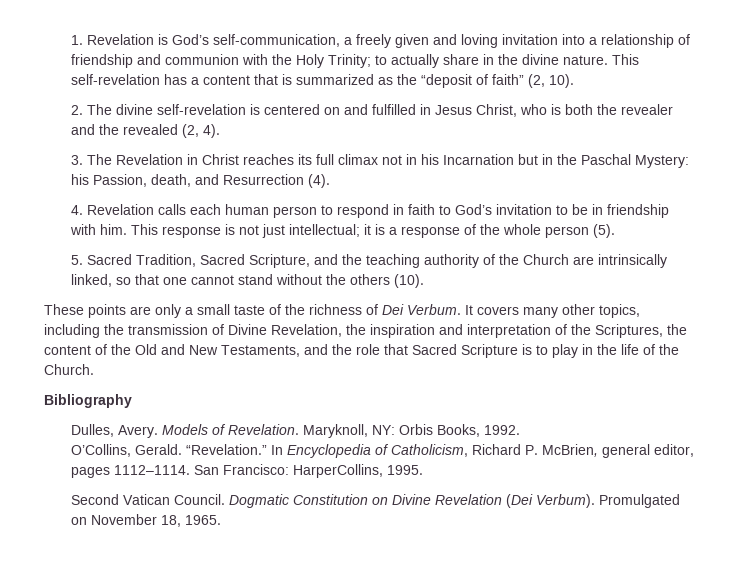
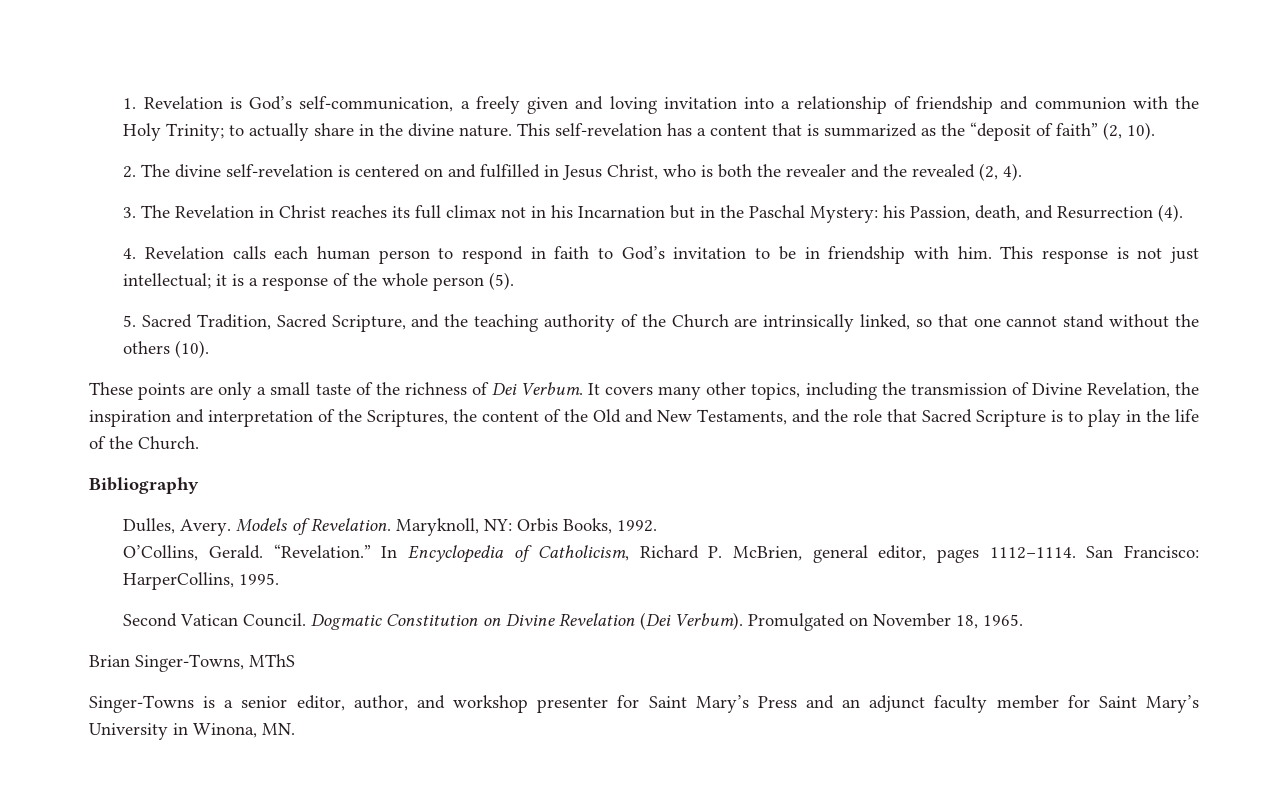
(221, 520) none -> [89,654,295,672] [89,695,1199,713] [89,723,295,740] // Brian Singer-Towns, MThS // Singer-Towns is a senior editor, author, and workshop presenter for Saint Mary’s Press and an adjunct faculty member for Saint Mary’s University in Winona, MN.

